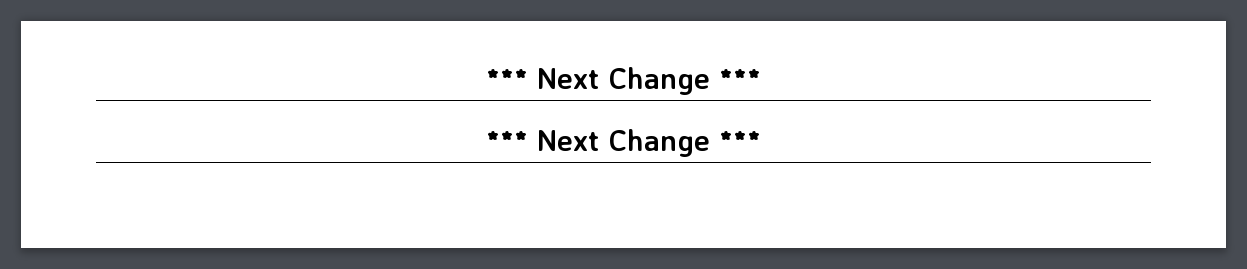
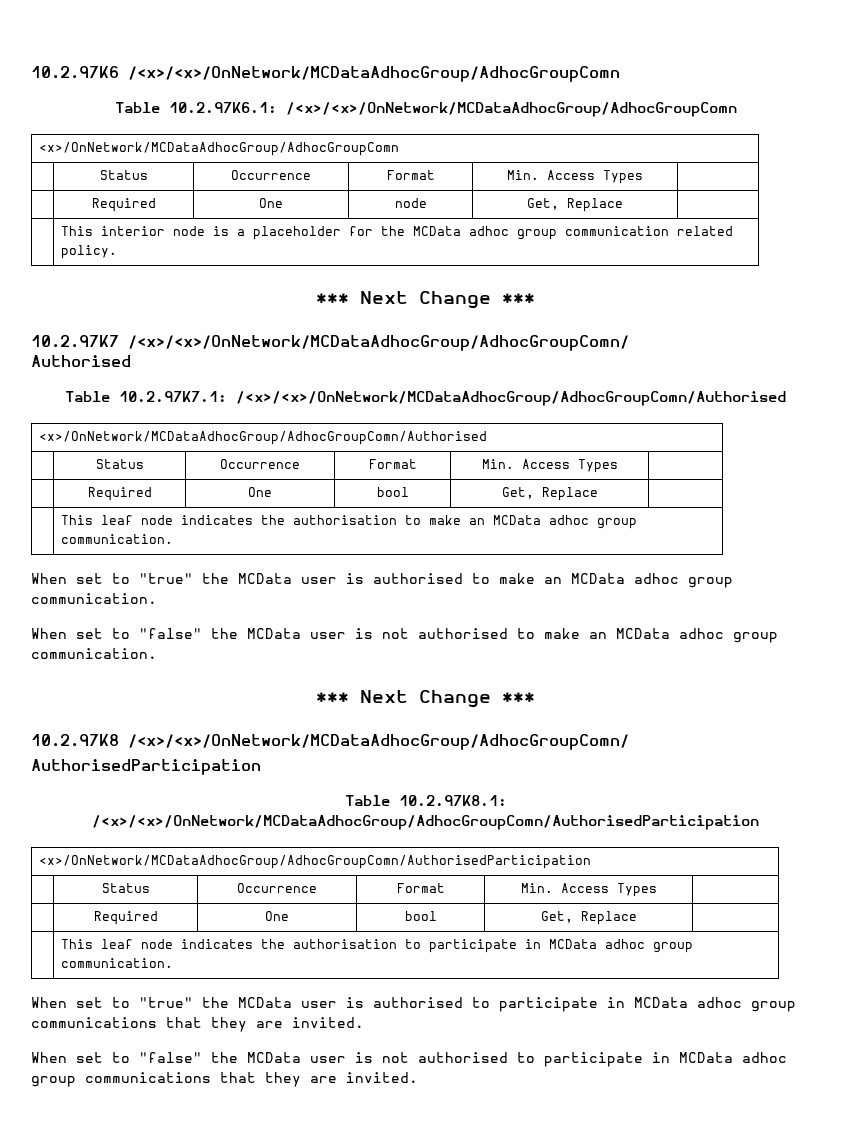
[486,67,761,95] [486,129,761,157] *** Next Change *** // *** Next Change *** -> [31,66,620,82] [114,102,737,117] [38,142,399,156] [99,170,148,180] [231,170,311,180] [386,170,435,180] [507,170,643,184] [91,198,156,212] [259,198,283,208] [394,198,427,208] [527,198,623,212] [60,226,733,240] [60,245,117,259] [316,291,535,309] [31,335,629,351] [31,355,131,367] [65,391,786,406] [38,431,487,445] [95,459,144,469] [220,459,300,469] [368,459,417,469] [481,459,618,473] [87,487,152,501] [248,487,272,497] [376,487,409,497] [501,487,598,501] [60,515,637,529] [60,534,173,544] [31,573,733,588] [31,593,157,604] [31,628,778,643] [31,648,157,659] [316,690,535,708] [31,734,629,750] [31,759,261,775] [344,795,507,806] [92,815,759,830] [38,855,591,869] [101,883,150,893] [237,883,317,893] [396,883,445,893] [520,883,657,897] [93,911,158,925] [265,911,289,921] [404,911,437,921] [540,911,637,925] [60,939,693,953] [60,958,173,968] [31,997,796,1012] [31,1017,364,1032] [31,1052,787,1067] [31,1072,418,1087] 10.2.97K6 /<x>/<x>/OnNetwork/MCDataAdhocGroup/AdhocGroupComn // Table 10.2.97K6.1: /<x>/<x>/OnNetwork/MCDataAdhocGroup/AdhocGroupComn // <x>/OnNetwork/MCDataAdhocGroup/AdhocGroupComn // | Status | Occurrence | Format | Min. Access Types | // | Required | One | node | Get, Replace | // | This interior node is a placeholder for the MCData adhoc group communication related policy. // *** Next Change *** // 10.2.97K7 /<x>/<x>/OnNetwork/MCDataAdhocGroup/AdhocGroupComn/ // Authorised // Table 10.2.97K7.1: /<x>/<x>/OnNetwork/MCDataAdhocGroup/AdhocGroupComn/Authorised // <x>/OnNetwork/MCDataAdhocGroup/AdhocGroupComn/Authorised // | Status | Occurrence | Format | Min. Access Types | // | Required | One | bool | Get, Replace | // | This leaf node indicates the authorisation to make an MCData adhoc group communication. // When set to "true" the MCData user is authorised to make an MCData adhoc group communication. // When set to "false" the MCData user is not authorised to make an MCData adhoc group communication. // *** Next Change *** // 10.2.97K8 /<x>/<x>/OnNetwork/MCDataAdhocGroup/AdhocGroupComn/ // AuthorisedParticipation // Table 10.2.97K8.1: /<x>/<x>/OnNetwork/MCDataAdhocGroup/AdhocGroupComn/AuthorisedParticipation // <x>/OnNetwork/MCDataAdhocGroup/AdhocGroupComn/AuthorisedParticipation // | Status | Occurrence | Format | Min. Access Types | // | Required | One | bool | Get, Replace | // | This leaf node indicates the authorisation to participate in MCData adhoc group communication. // When set to "true" the MCData user is authorised to participate in MCData adhoc group communications that they are invited. // When set to "false" the MCData user is not authorised to participate in MCData adhoc group communications that they are invited.

